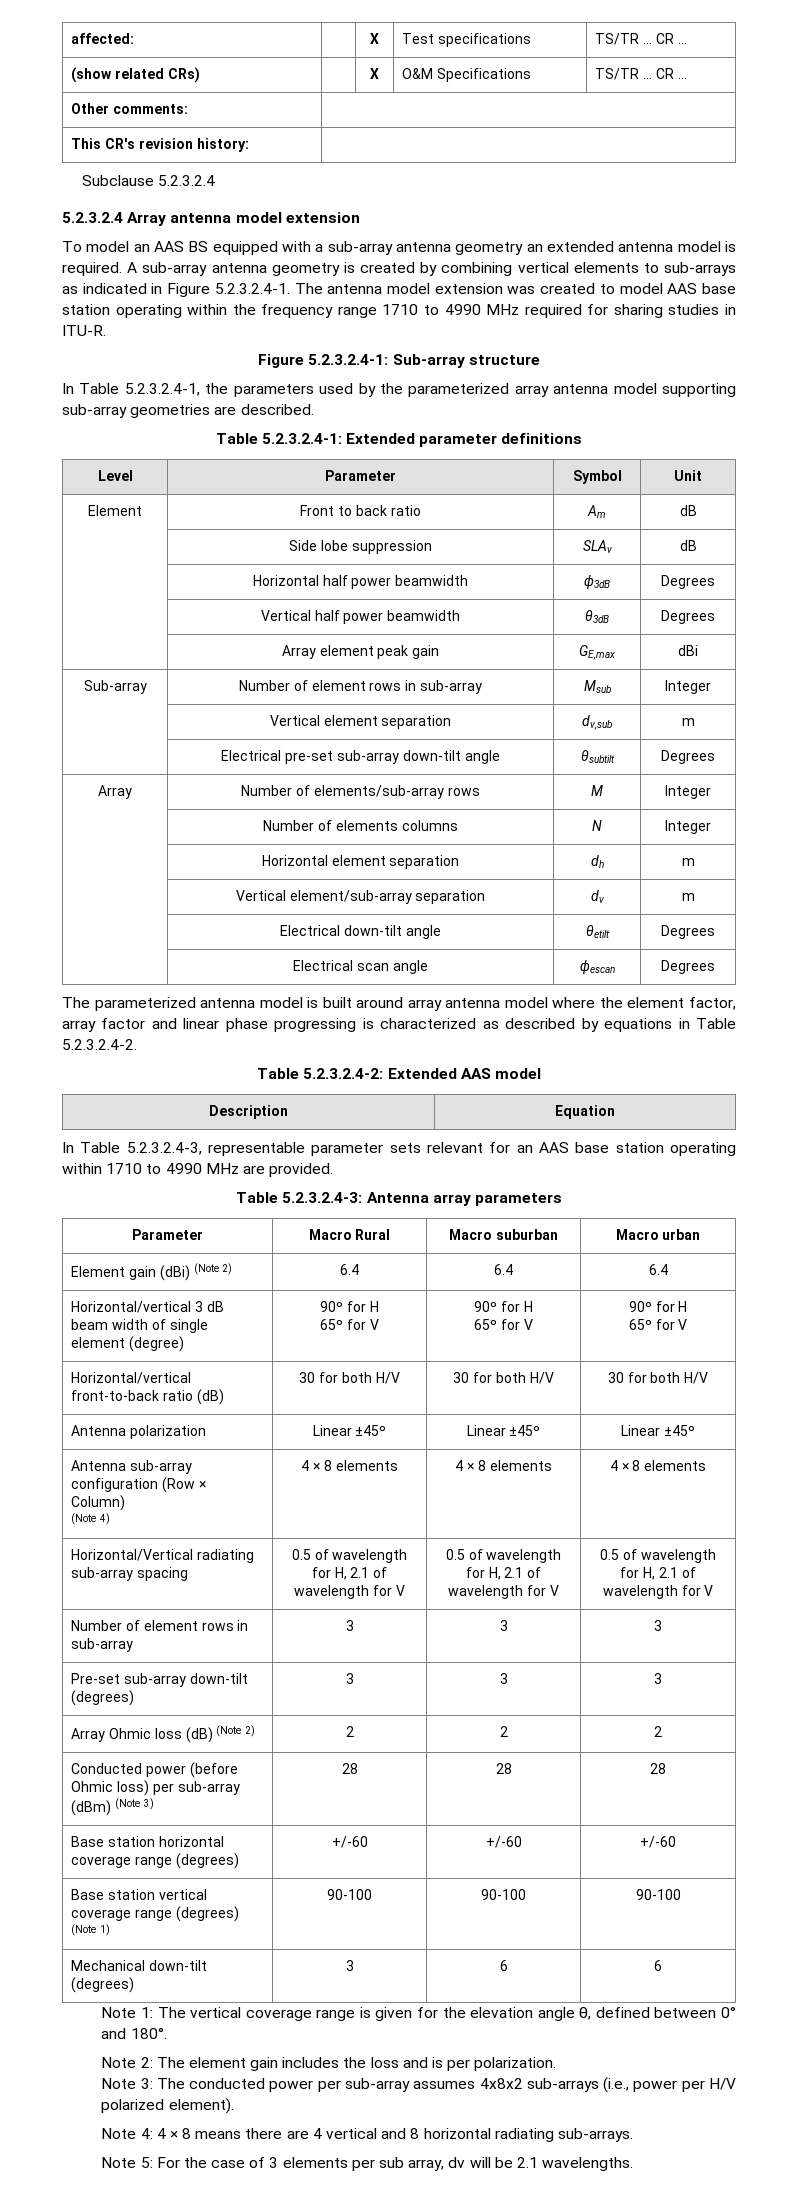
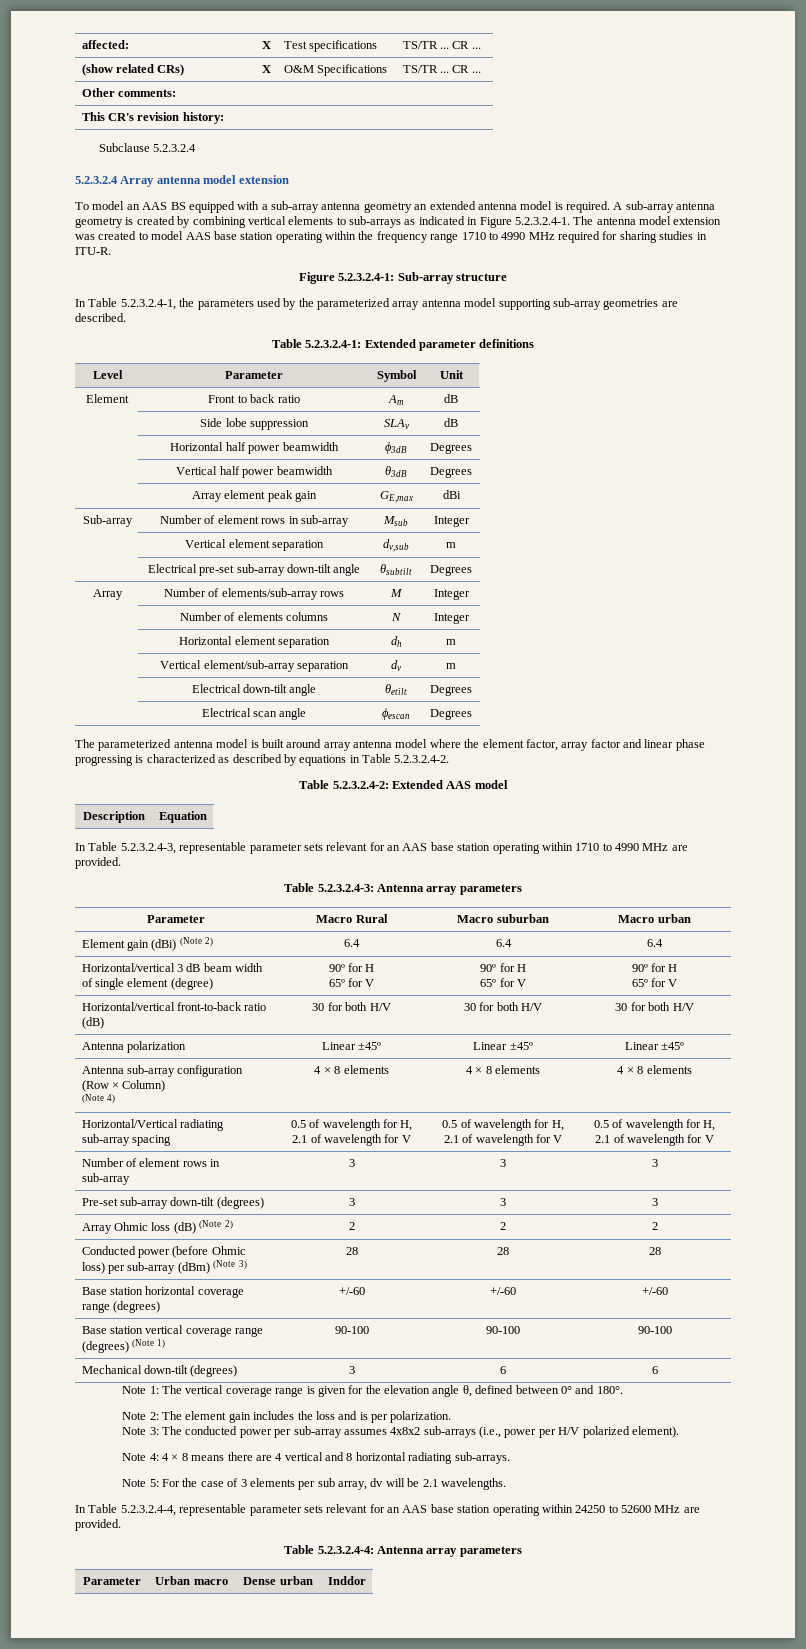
(634, 2164) none -> [75,1504,700,1516] [75,1519,121,1531] [284,1545,522,1557] [82,1577,141,1585] [155,1576,228,1585] [243,1576,313,1585] [327,1576,366,1585] // In Table 5.2.3.2.4-4, representable parameter sets relevant for an AAS base station operating within 24250 to 52600 MHz are provided. // Table 5.2.3.2.4-4: Antenna array parameters // Parameter | Urban macro | Dense urban | Inddor

